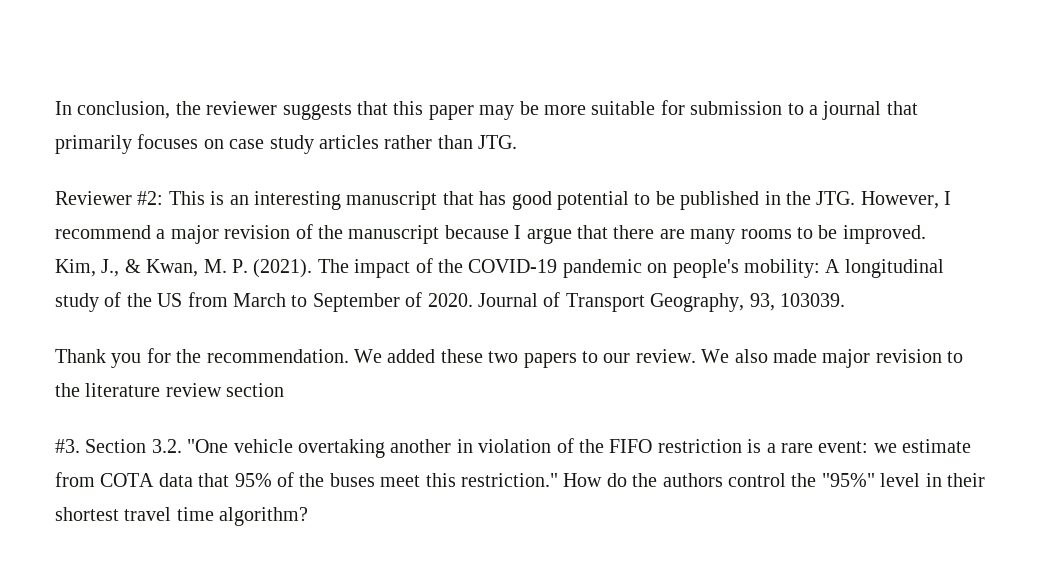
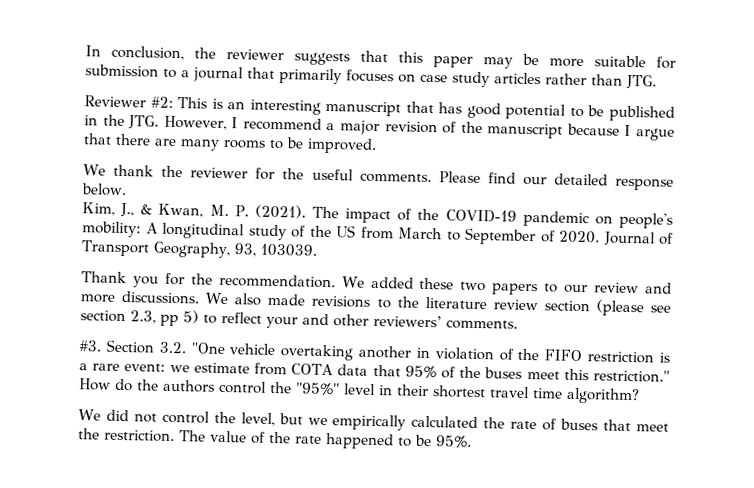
(926, 234) none -> [83,164,675,191] [81,183,127,197] // We thank the reviewer for the useful comments. Please find our detailed response below.
[635,349,696,363] review. -> [594,282,673,294] [80,290,201,305] review and more discussions.
[822,349,942,368] major revision -> [311,295,371,308] revisions
(285, 390) none -> [595,299,671,317] [80,310,518,330] (please see section 2.3, pp 5) to reflect your and other reviewers’ comments.
(309, 516) none -> [78,409,669,432] [78,428,472,450] // We did not control the level, but we empirically calculated the rate of buses that meet the restriction. The value of the rate happened to be 95%.

